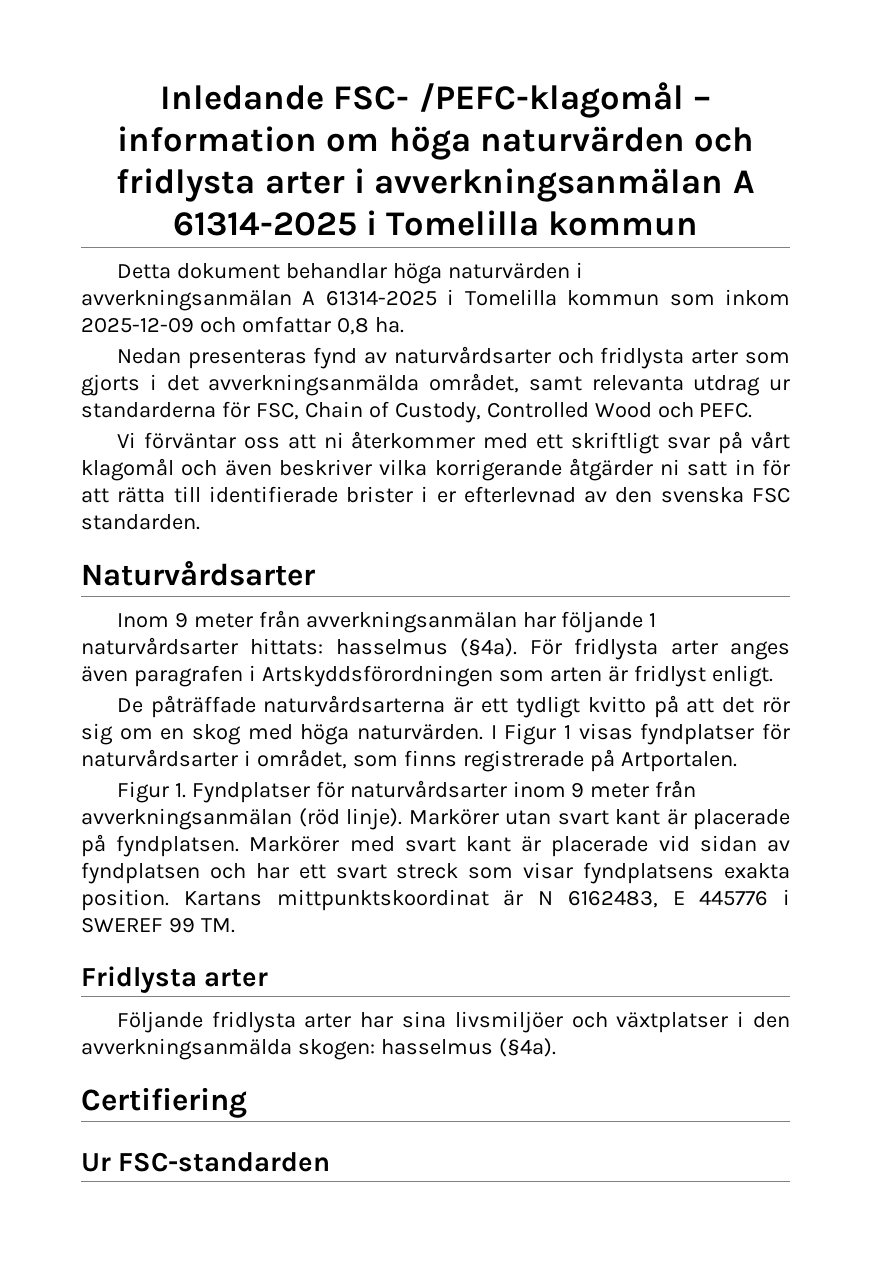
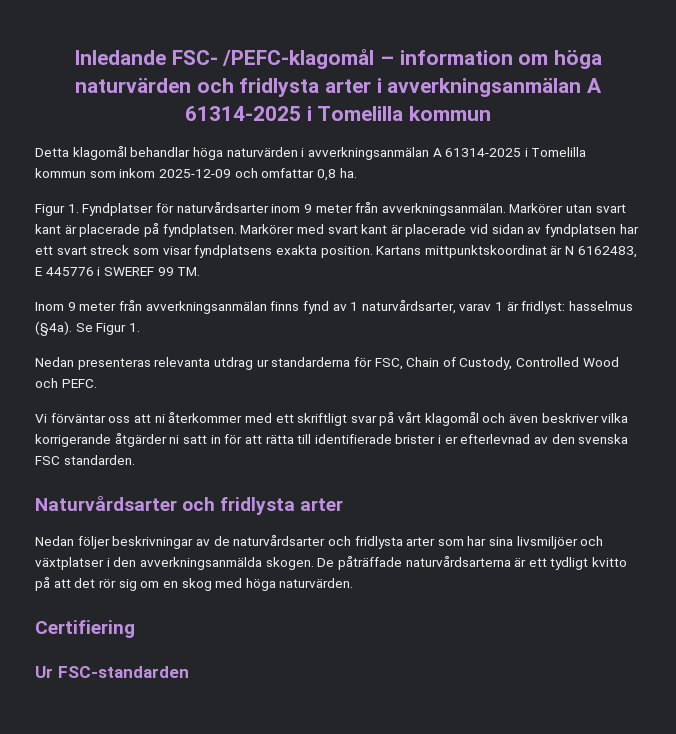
[176,263,280,279] dokument -> [72,146,127,160] klagomål
[116,346,790,369] [81,373,582,396] Nedan presenteras fynd av naturvårdsarter och fridlysta arter som gjorts i det avverkningsanmälda området, samt -> [35,202,626,216] [35,223,639,237] [35,245,637,258] [35,267,201,276] [35,300,634,314] [35,321,140,336] [35,357,151,370] Figur 1. Fyndplatser för naturvårdsarter inom 9 meter från avverkningsanmälan. Markörer utan svart kant är placerade på fyndplatsen. Markörer med svart kant är placerade vid sidan av fyndplatsen har ett svart streck som visar fyndplatsens exakta position. Kartans mittpunktskoordinat är N 6162483, E 445776 i SWEREF 99 TM. // Inom 9 meter från avverkningsanmälan finns fynd av 1 naturvårdsarter, varav 1 är fridlyst: hasselmus (§4a). Se Figur 1. // Nedan presenteras
[116,610,657,633] [81,637,791,660] [81,665,773,687] // Inom 9 meter från avverkningsanmälan har följande 1 naturvårdsarter hittats: hasselmus (§4a). För fridlysta arter anges även paragrafen i Artskyddsförordningen som arten är fridlyst enligt. // -> [182,497,344,515] [35,535,604,549] [35,557,314,570] och fridlysta arter // Nedan följer beskrivningar av de naturvårdsarter och fridlysta arter som har sina livsmiljöer och växtplatser i den avverkningsanmälda skogen.
[490,723,790,745] [81,749,737,772] [116,780,697,803] [81,808,790,830] [81,834,790,857] [81,862,791,884] [81,889,790,911] [81,917,235,933] [81,966,269,993] [116,1011,791,1033] [81,1038,556,1060] I Figur 1 visas fyndplatser för naturvårdsarter i området, som finns registrerade på Artportalen. // Figur 1. Fyndplatser för naturvårdsarter inom 9 meter från avverkningsanmälan (röd linje). Markörer utan svart kant är placerade på fyndplatsen. Markörer med svart kant är placerade vid sidan av fyndplatsen och har ett svart streck som visar fyndplatsens exakta position. Kartans mittpunktskoordinat är N 6162483, E 445776 i SWEREF 99 TM. // Fridlysta arter // Följande fridlysta arter har sina livsmiljöer och växtplatser i den avverkningsanmälda skogen: hasselmus (§4a). -> (354, 583) none

